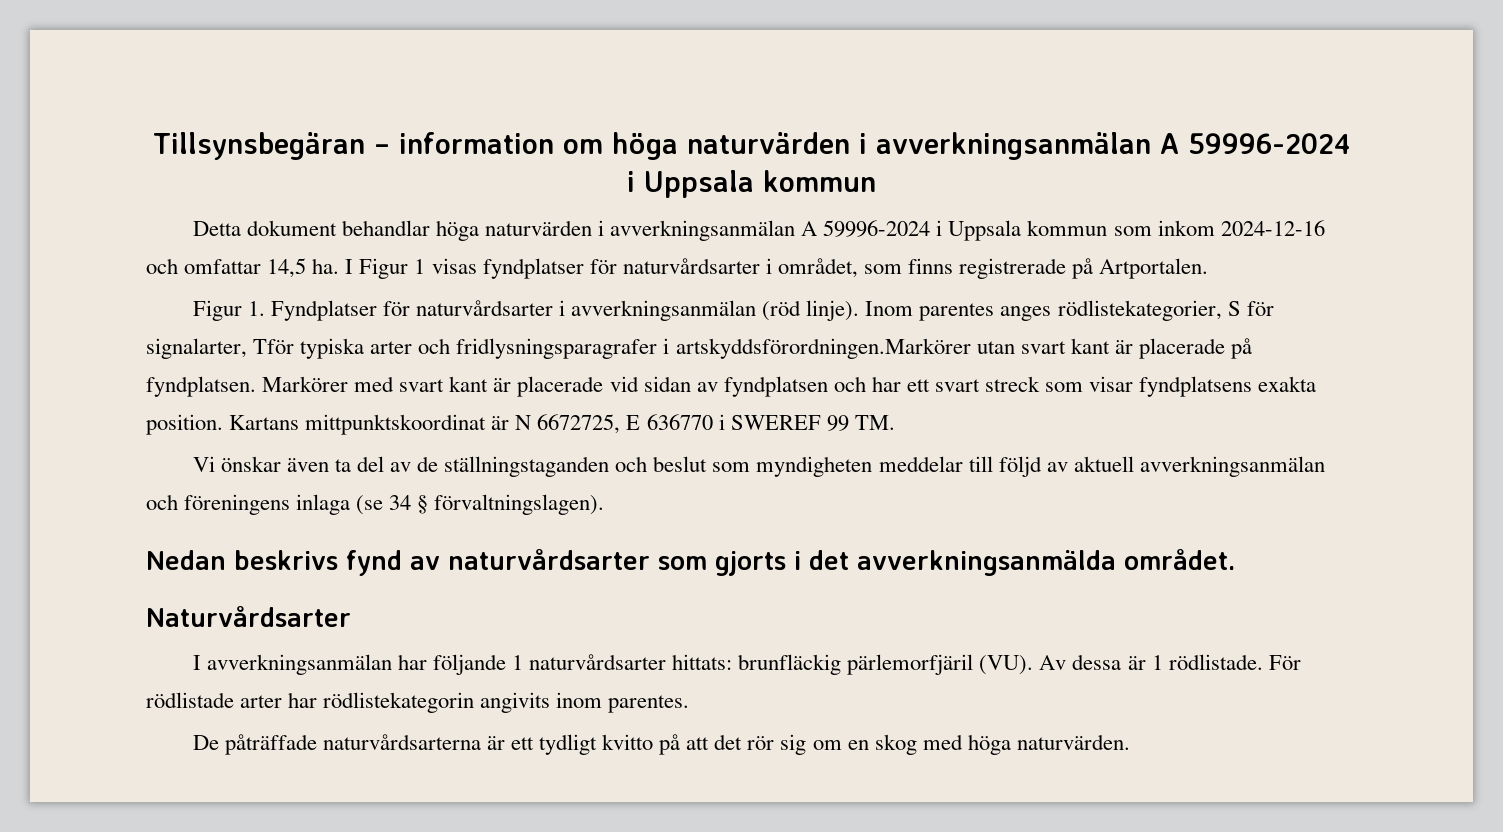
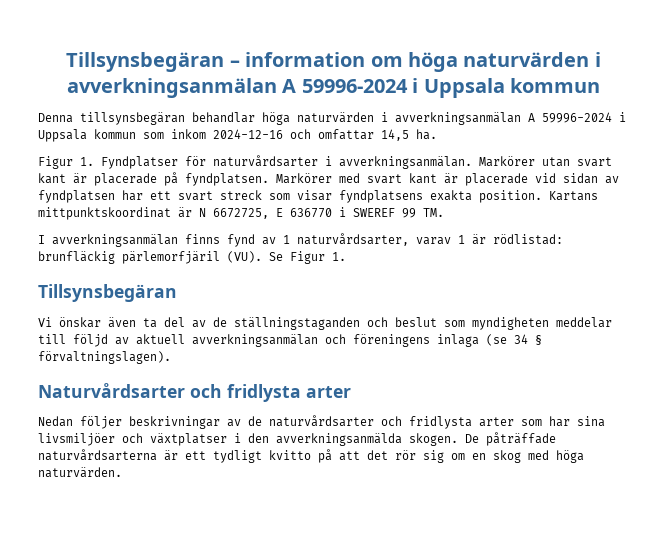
[192,220,337,236] Detta dokument -> [38,112,185,125] Denna tillsynsbegäran
[345,258,1209,279] I Figur 1 visas fyndplatser för naturvårdsarter i området, som finns registrerade på Artportalen. -> (437, 134) none
[571,300,1274,321] [146,338,971,359] avverkningsanmälan (röd linje). Inom parentes anges rödlistekategorier, S för signalarter, Tför typiska arter och fridlysningsparagrafer i artskyddsförordningen.Markörer -> [339,156,535,169] avverkningsanmälan. Markörer
[833,376,866,392] och -> (115, 196) none
(895, 422) none -> [38,233,563,247] [38,251,346,264] [38,284,177,302] // I avverkningsanmälan finns fynd av 1 naturvårdsarter, varav 1 är rödlistad: brunfläckig pärlemorfjäril (VU). Se Figur 1. // Tillsynsbegäran
[146,549,1235,576] [146,606,351,627] [192,654,1301,675] [146,692,690,713] Nedan beskrivs fynd av naturvårdsarter som gjorts i det avverkningsanmälda området. // Naturvårdsarter // I avverkningsanmälan har följande 1 naturvårdsarter hittats: brunfläckig pärlemorfjäril (VU). Av dessa är 1 rödlistade. För rödlistade arter har rödlistekategorin angivits inom parentes. // -> [38,383,351,402] [38,415,605,429] [38,433,458,446] Naturvårdsarter och fridlysta arter // Nedan följer beskrivningar av de naturvårdsarter och fridlysta arter som har sina livsmiljöer och växtplatser i den avverkningsanmälda skogen.

